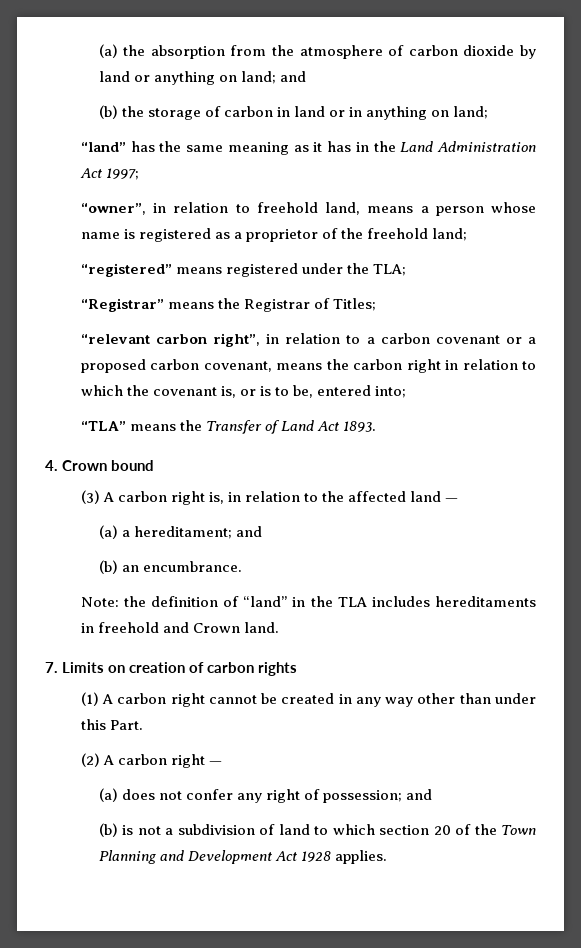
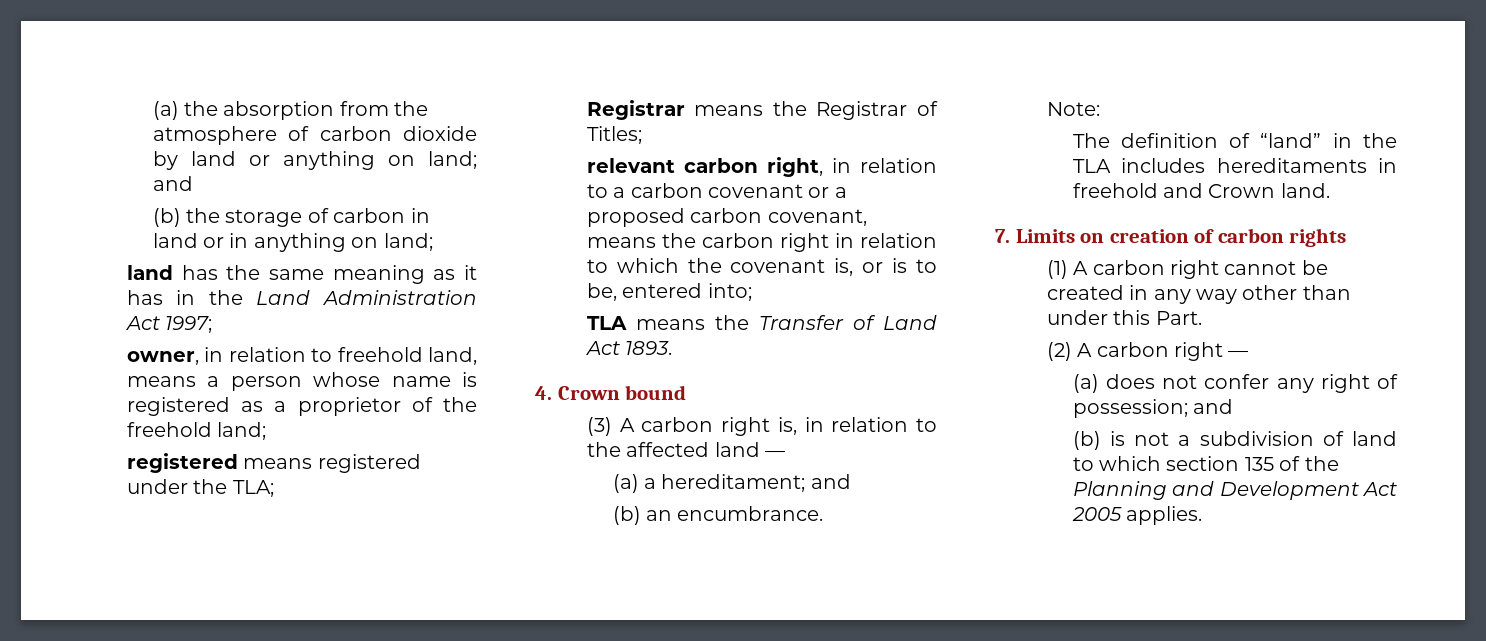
[80,142,126,152] “land” -> [126,265,173,280] land
[80,203,146,215] “owner”, -> [126,351,199,365] owner,
[80,263,172,277] “registered” -> [126,453,238,473] registered
[80,298,164,312] “Registrar” -> [586,100,685,120] Registrar
[80,333,261,347] “relevant carbon right”, -> [586,157,823,177] relevant carbon right,
[80,421,126,431] “TLA” -> [586,316,627,330] TLA
[123,596,146,607] the -> [1072,133,1110,148] // The
[433,824,537,835] 20 of the Town -> [1244,456,1339,471] 135 of the
[300,851,331,862] 1928 -> [1071,507,1122,521] 2005

